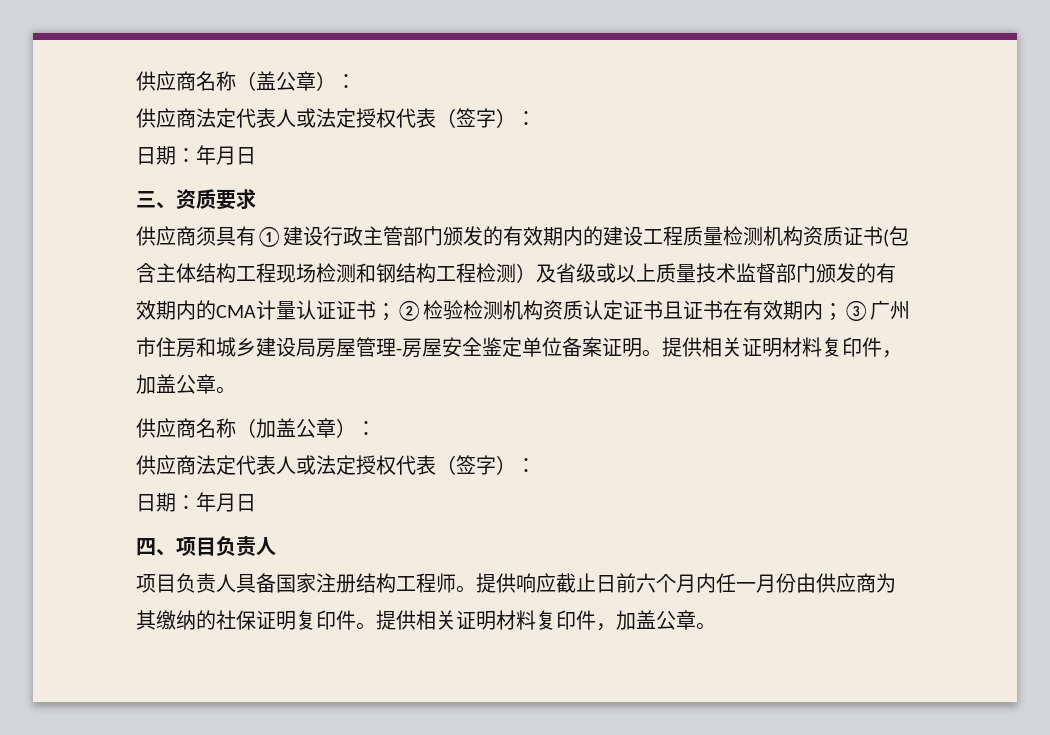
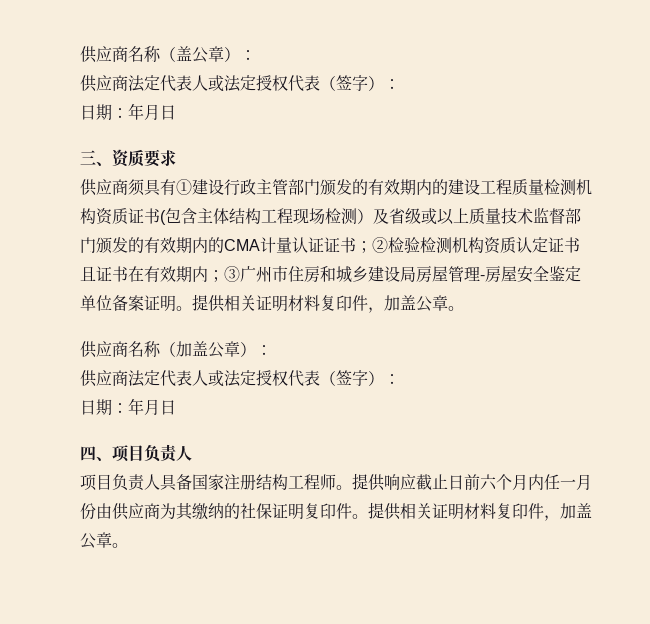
[356,263,516,283] 和钢结构工程检测 -> (357, 216) none

